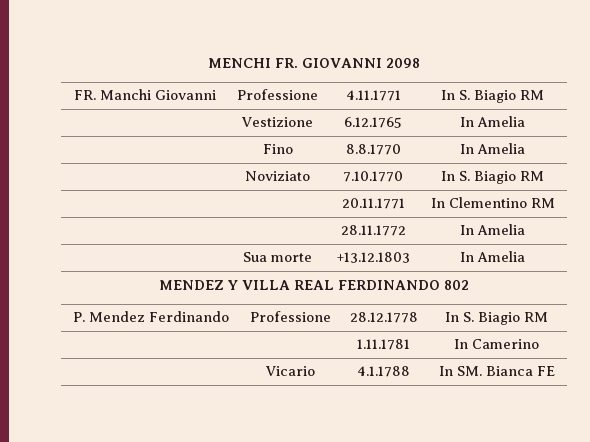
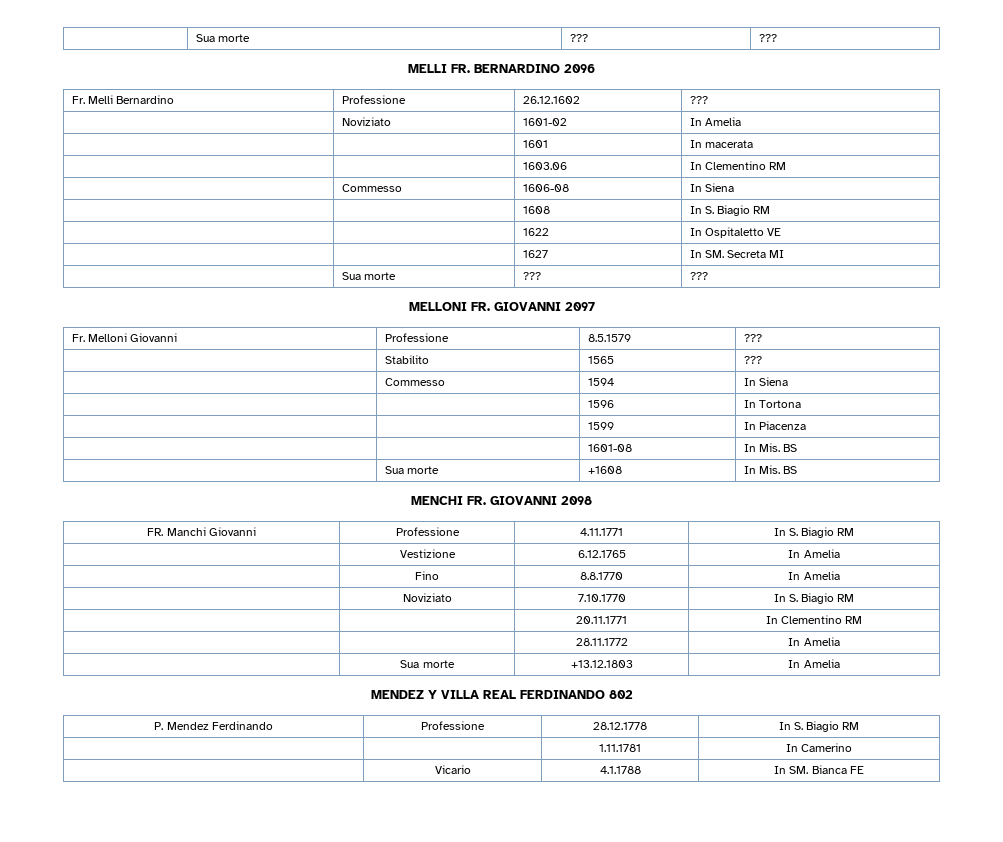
(208, 63) none -> [195,34,250,42] [569,34,588,42] [758,34,777,42] [408,64,595,73] [71,95,175,104] [341,95,406,104] [522,96,580,104] [689,96,708,104] [341,117,391,126] [522,118,567,126] [689,117,741,126] [522,140,548,148] [689,140,753,148] [522,162,567,170] [689,161,787,170] [341,184,402,192] [522,184,569,192] [689,183,734,192] [522,206,550,214] [689,205,771,216] [522,228,549,236] [689,227,782,238] [522,250,548,258] [689,250,785,258] [341,272,396,280] [522,272,541,280] [689,272,708,280] [408,302,595,311] [71,333,178,342] [384,333,449,342] [587,334,631,342] [743,334,762,342] [384,355,429,364] [587,356,614,364] [743,356,762,364] [384,378,445,386] [587,378,614,386] [743,377,788,386] [587,400,614,408] [743,400,801,408] [587,422,614,430] [743,421,806,430] [587,444,632,452] [743,443,798,452] [384,466,439,474] [587,466,622,474] [743,465,798,474] | Sua morte | ??? | ??? // MELLI FR. BERNARDINO 2096 // Fr. Melli Bernardino | Professione | 26.12.1602 | ??? // | Noviziato | 1601-02 | In Amelia // | | 1601 | In macerata // | | 1603.06 | In Clementino RM // | Commesso | 1606-08 | In Siena // | | 1608 | In S. Biagio RM // | | 1622 | In Ospitaletto VE // | | 1627 | In SM. Secreta MI // | Sua morte | ??? | ??? // MELLONI FR. GIOVANNI 2097 // Fr. Melloni Giovanni | Professione | 8.5.1579 | ??? // | Stabilito | 1565 | ??? // | Commesso | 1594 | In Siena // | | 1596 | In Tortona // | | 1599 | In Piacenza // | | 1601-08 | In Mis. BS // | Sua morte | +1608 | In Mis. BS //

